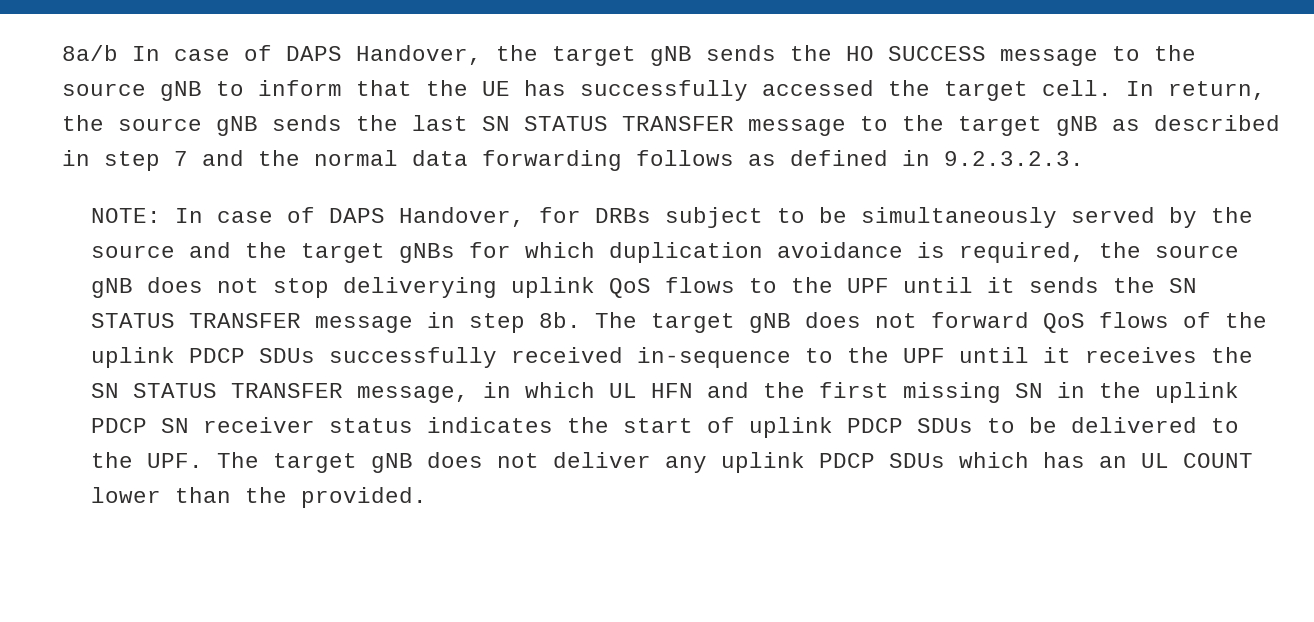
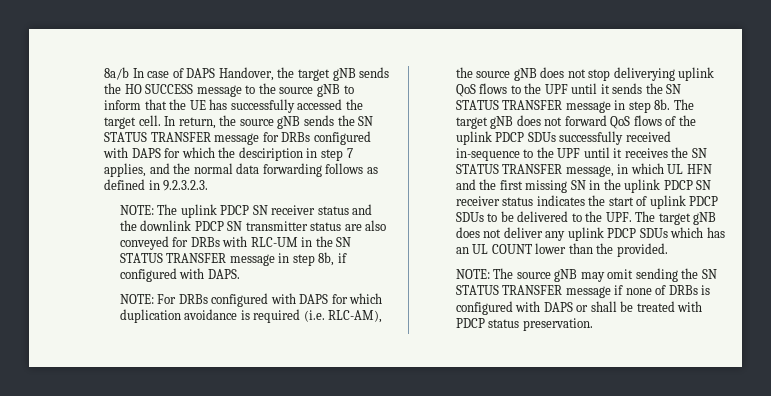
[411,115,1280,136] last SN STATUS TRANSFER message to the target gNB as described -> [358,116,374,126] [104,131,371,145] [103,147,303,161] SN STATUS TRANSFER message for DRBs configured with DAPS for which the desciription
(188, 158) none -> [104,163,147,177] applies,
[175,207,1254,228] [91,242,456,263] In case of DAPS Handover, for DRBs subject to be simultaneously served by the source and the target gNBs -> [157,204,373,218] [119,220,387,231] [119,236,352,250] [119,252,347,266] [119,268,240,282] [119,293,329,307] The uplink PDCP SN receiver status and the downlink PDCP SN transmitter status are also conveyed for DRBs with RLC-UM in the SN STATUS TRANSFER message in step 8b, if configured with DAPS. // NOTE: For DRBs configured with DAPS
[959,242,1086,263] required, -> [253,309,383,323] required (i.e. RLC-AM),
(428, 497) none -> [455,268,717,282] [455,285,711,298] [455,301,703,315] [455,318,593,331] // NOTE: The source gNB may omit sending the SN STATUS TRANSFER message if none of DRBs is configured with DAPS or shall be treated with PDCP status preservation.

